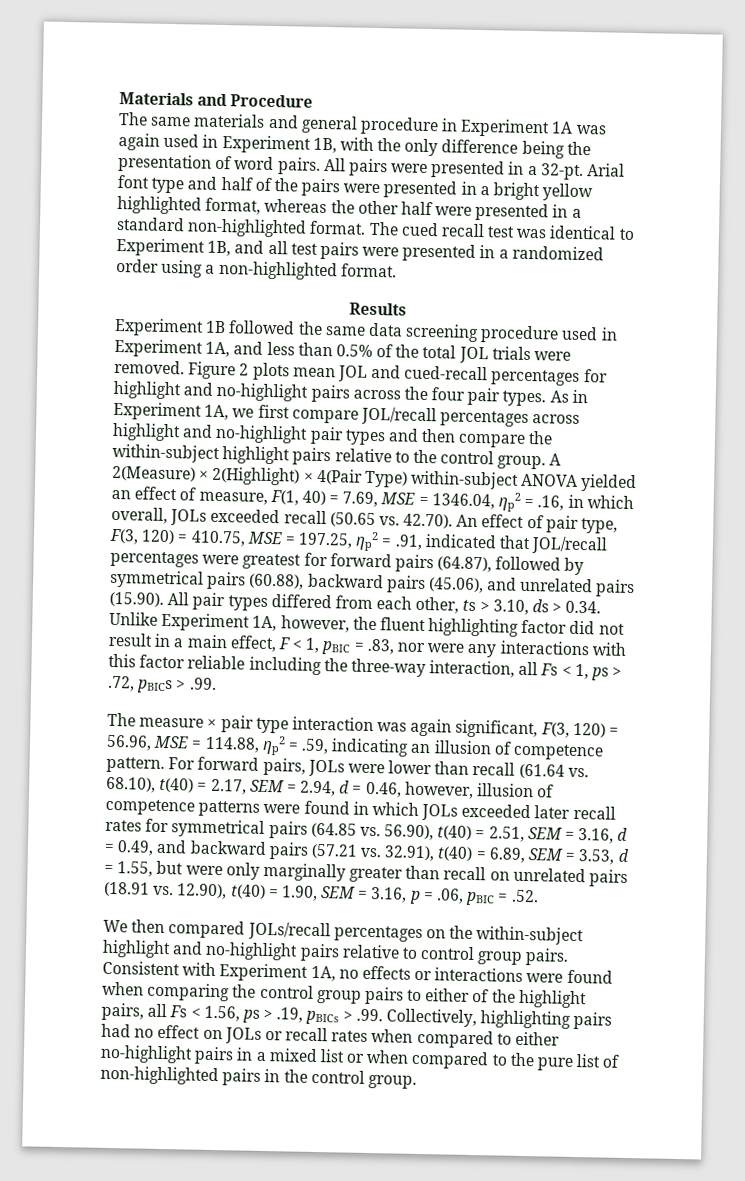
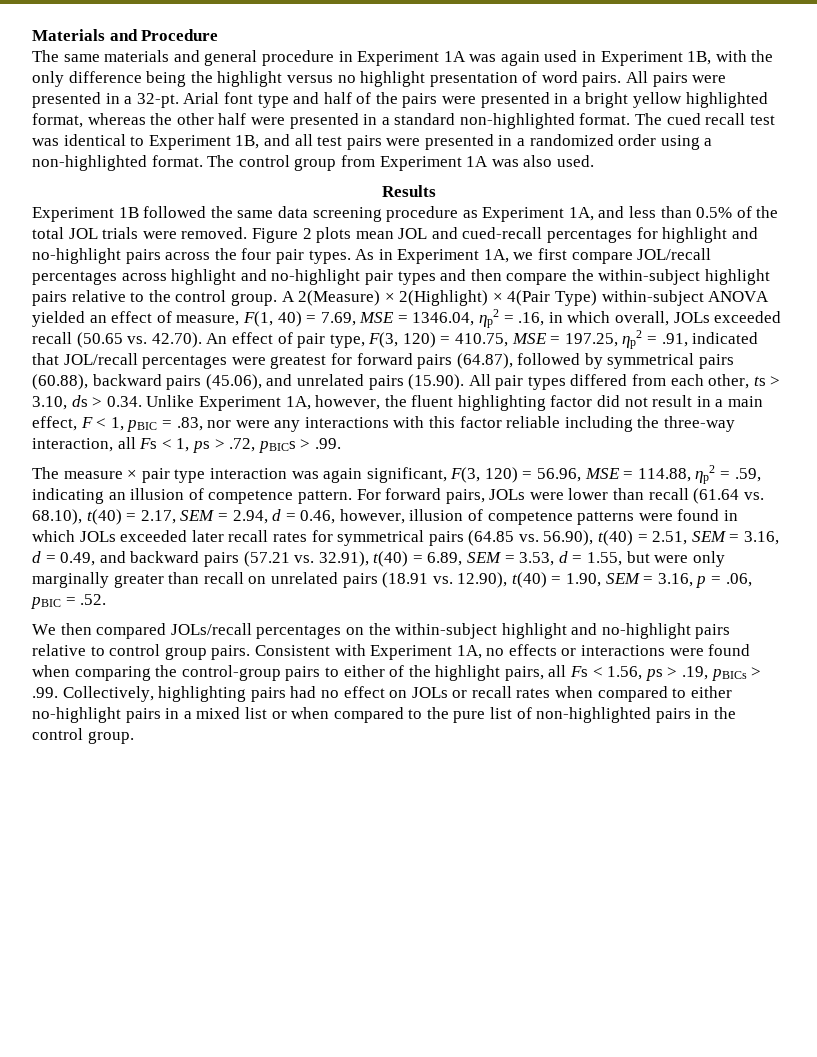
(591, 148) none -> [217,71,426,87] highlight versus no highlight
(397, 270) none -> [207,155,594,171] The control group from Experiment 1A was also used.
[561,326,618,341] used in -> [462,210,478,218] as
[259,984,362,1004] control group -> [181,665,281,681] control-group

